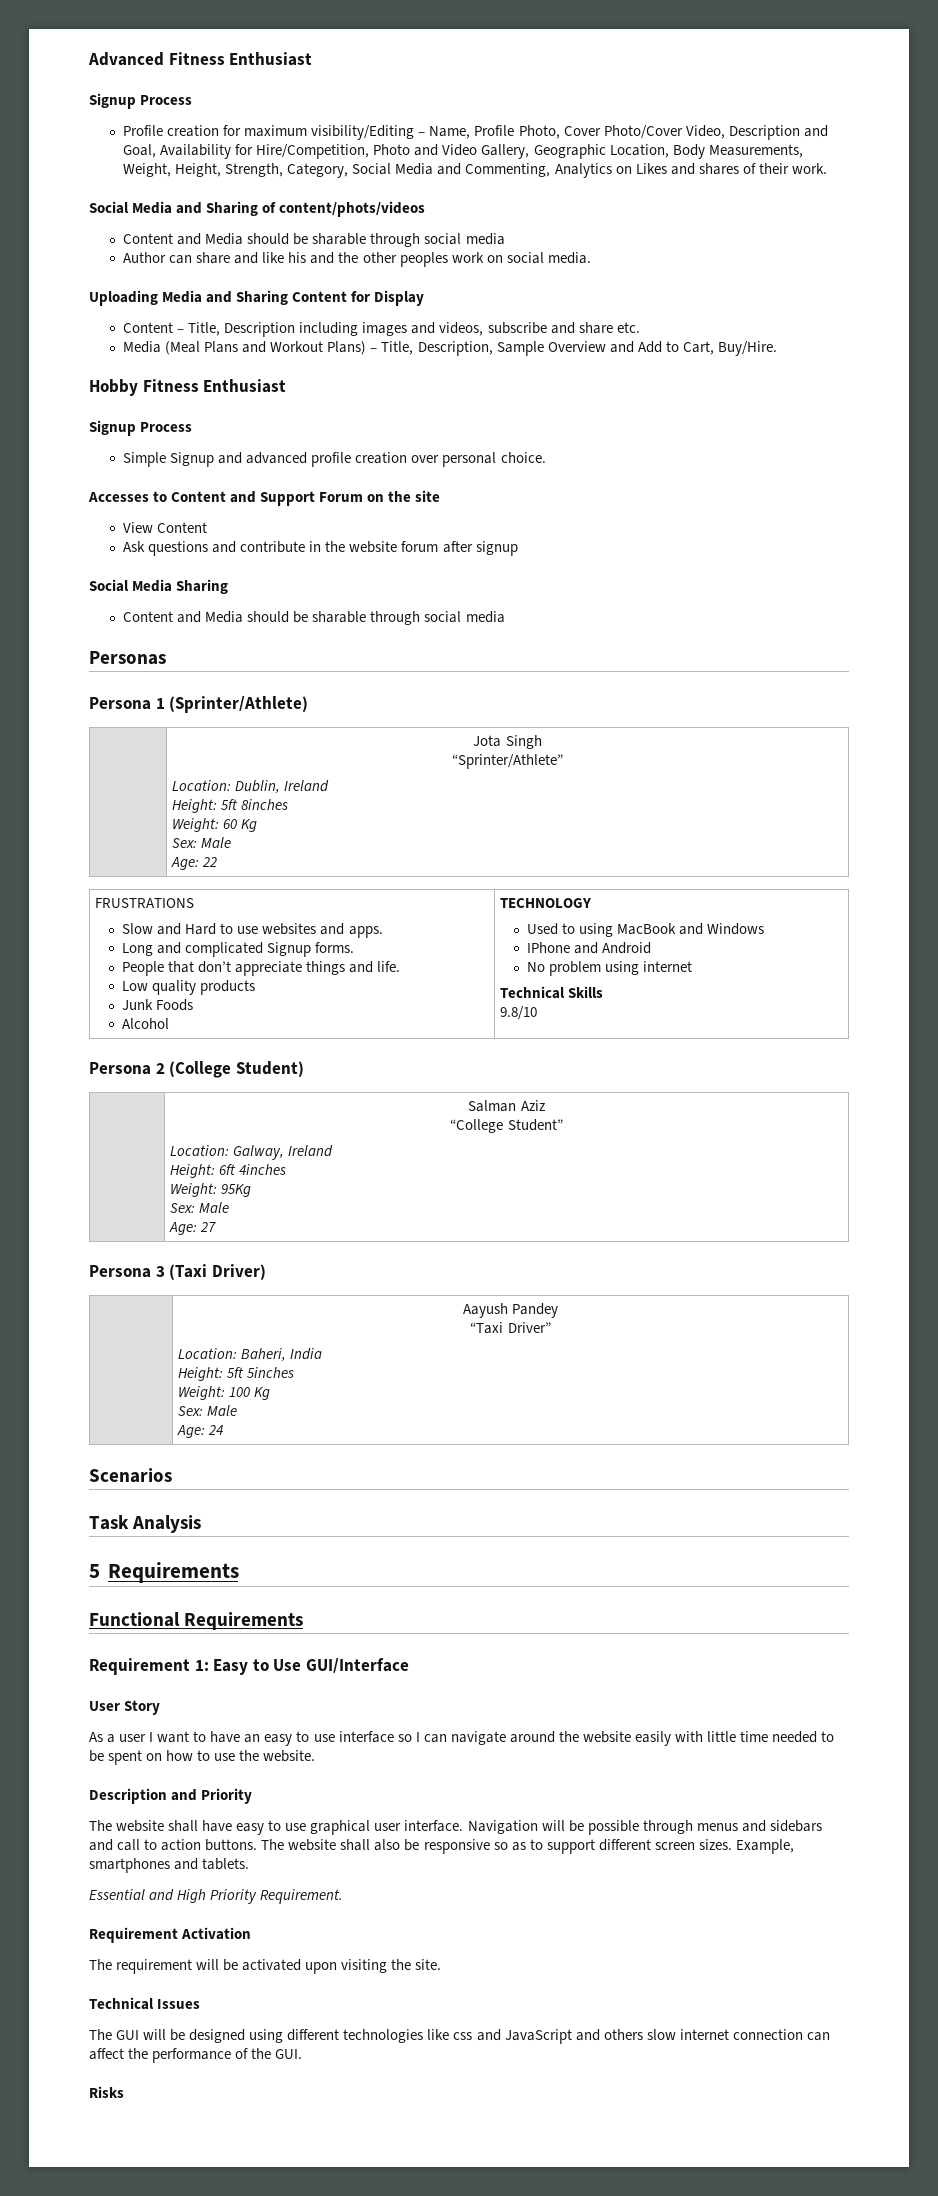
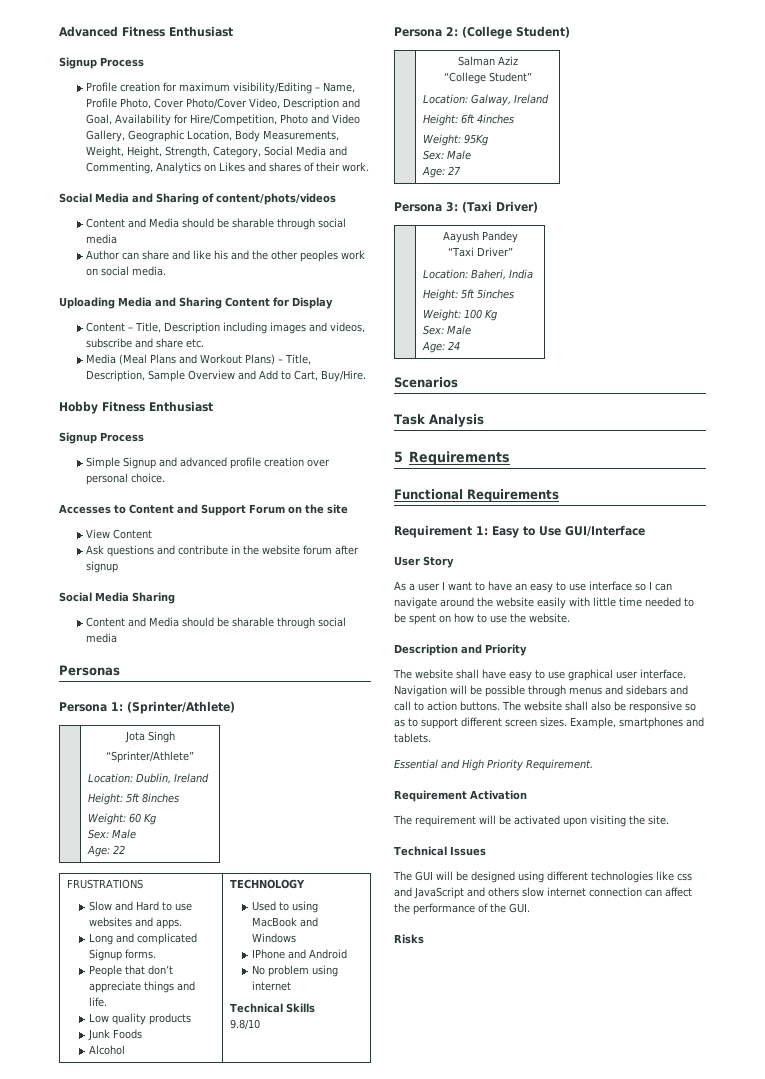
[155,698,165,709] 1 -> [111,702,123,711] 1:
[155,1063,165,1074] 2 -> [446,27,458,36] 2:
[155,1266,165,1277] 3 -> [446,202,458,212] 3:

